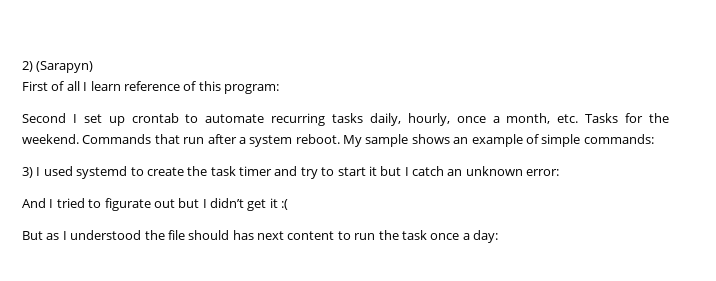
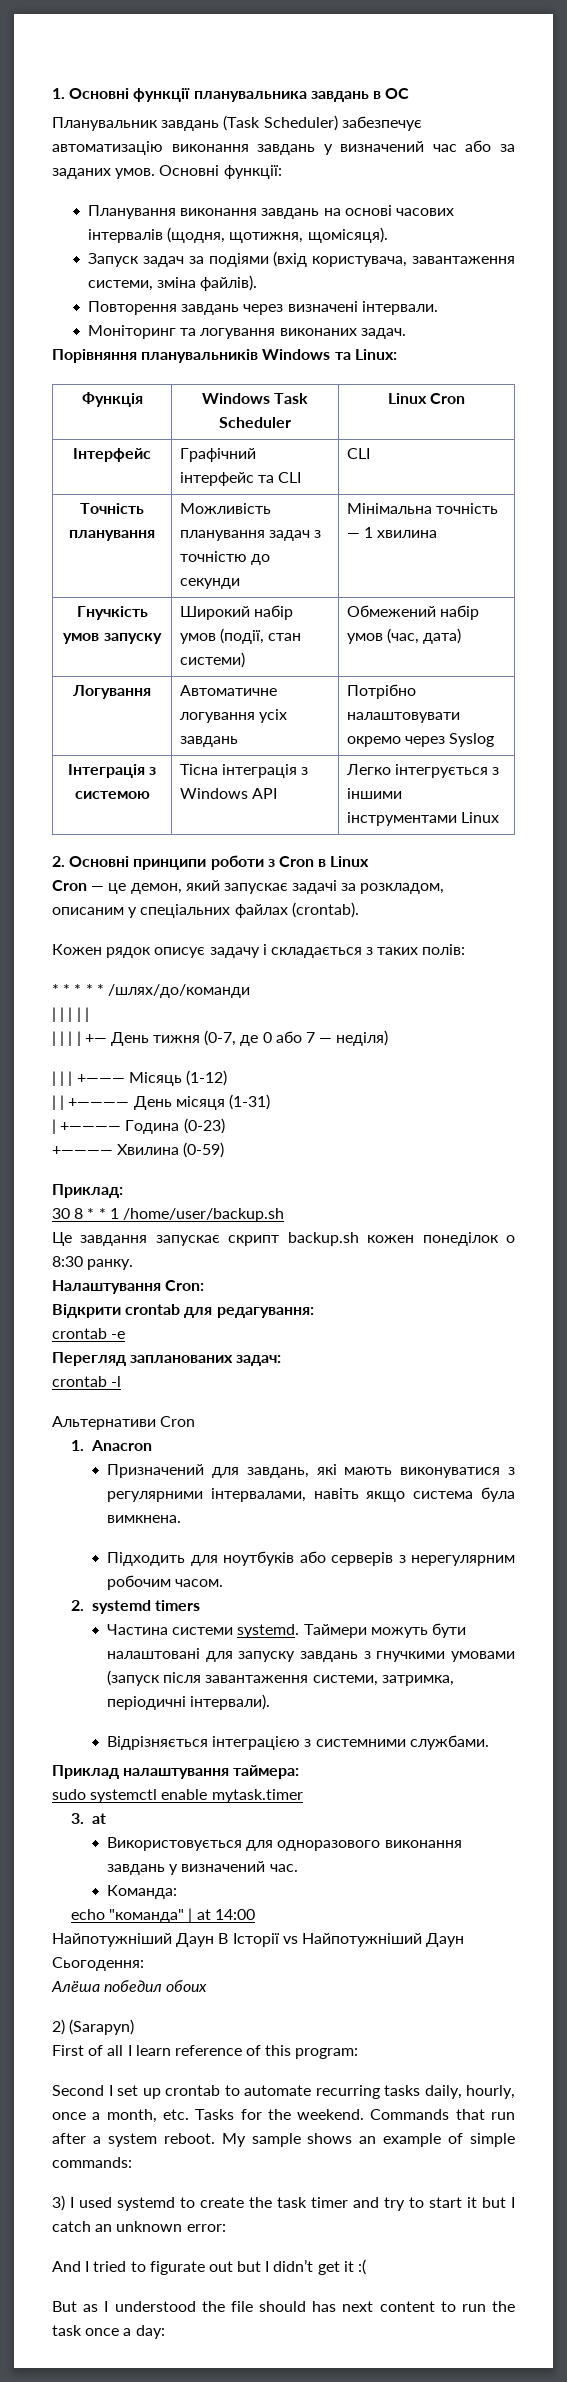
(22, 66) none -> [52,88,410,102] [52,115,422,131] [52,140,515,155] [52,165,282,179] [88,205,454,219] [88,227,388,243] [88,251,515,267] [88,275,258,291] [88,301,438,315] [88,325,406,339] [52,349,397,363] [81,392,143,407] [201,393,309,404] [219,417,291,428] [387,393,466,404] [73,448,151,462] [179,448,256,462] [179,472,302,486] [346,448,370,459] [80,503,144,514] [69,530,155,541] [179,503,271,514] [179,530,322,541] [179,551,270,565] [179,578,240,589] [346,503,498,514] [346,527,438,538] [76,606,148,620] [63,633,162,644] [179,605,293,620] [179,628,302,644] [179,652,245,668] [346,605,479,620] [346,628,462,644] [72,685,151,699] [179,685,277,696] [179,709,287,723] [179,736,238,747] [346,684,416,699] [346,712,460,723] [346,733,495,747] [67,764,157,778] [74,791,150,799] [179,764,309,778] [179,788,277,799] [345,764,500,778] [346,788,402,799] [346,812,499,826] [52,855,370,870] [52,880,445,894] [52,902,359,918] [52,944,466,958] [52,984,250,998] [52,1007,89,1022] [52,1030,389,1046] [52,1070,227,1086] [52,1094,270,1110] [52,1118,225,1134] [52,1142,225,1158] [52,1184,123,1198] [52,1208,284,1222] [52,1232,515,1246] [52,1256,134,1270] [52,1280,205,1294] [52,1304,314,1318] [52,1328,126,1339] [52,1352,282,1366] [52,1376,122,1387] [52,1416,196,1430] [71,1440,152,1451] [107,1464,515,1478] [107,1487,515,1502] [107,1515,182,1523] [107,1551,515,1566] [107,1575,224,1590] [71,1600,200,1614] [107,1623,467,1638] [107,1648,515,1662] [107,1670,454,1686] [107,1694,271,1710] [107,1735,489,1750] [52,1765,300,1779] [52,1789,303,1803] [71,1813,106,1824] [107,1837,462,1851] [107,1861,298,1875] [107,1885,178,1899] [71,1908,255,1923] [52,1933,465,1947] [52,1957,144,1971] [51,1980,208,1992] 1. Основні функції планувальника завдань в ОС // Планувальник завдань (Task Scheduler) забезпечує автоматизацію виконання завдань у визначений час або за заданих умов. Основні функції: // Планування виконання завдань на основі часових інтервалів (щодня, щотижня, щомісяця). // Запуск задач за подіями (вхід користувача, завантаження системи, зміна файлів). // Повторення завдань через визначені інтервали. // Моніторинг та логування виконаних задач. // Порівняння планувальників Windows та Linux: // Функція | Windows Task Scheduler | Linux Cron // Інтерфейс | Графічний інтерфейс та CLI | CLI // Точність планування | Можливість планування задач з точністю до секунди | Мінімальна точність — 1 хвилина // Гнучкість умов запуску | Широкий набір умов (події, стан системи) | Обмежений набір умов (час, дата) // Логування | Автоматичне логування усіх завдань | Потрібно налаштовувати окремо через Syslog // Інтеграція з системою | Тісна інтеграція з Windows API | Легко інтегрується з іншими інструментами Linux // 2. Основні принципи роботи з Cron в Linux // Cron — це демон, який запускає задачі за розкладом, описаним у спеціальних файлах (crontab). // Кожен рядок описує задачу і складається з таких полів: // * * * * * /шлях/до/команди // | | | | | // | | | | +— День тижня (0-7, де 0 або 7 — неділя) // | | | +——— Місяць (1-12) // | | +———— День місяця (1-31) // | +———— Година (0-23) // +———— Хвилина (0-59) // Приклад: // 30 8 * * 1 /home/user/backup.sh // Це завдання запускає скрипт backup.sh кожен понеділок о 8:30 ранку. // Налаштування Cron: // Відкрити crontab для редагування: // crontab -e // Перегляд запланованих задач: // crontab -l // Альтернативи Cron // 1. Anacron // Призначений для завдань, які мають виконуватися з регулярними інтервалами, навіть якщо система була вимкнена. // Підходить для ноутбуків або серверів з нерегулярним робочим часом. // 2. systemd timers // Частина системи systemd. Таймери можуть бути налаштовані для запуску завдань з гнучкими умовами (запуск після завантаження системи, затримка, періодичні інтервали). // Відрізняється інтеграцією з системними службами. // Приклад налаштування таймера: // sudo systemctl enable mytask.timer // 3. at // Використовується для одноразового виконання завдань у визначений час. // Команда: // echo "команда" | at 14:00 // Найпотужніший Даун В Історії vs Найпотужніший Даун Сьогодення: // Алёша победил обоих //

